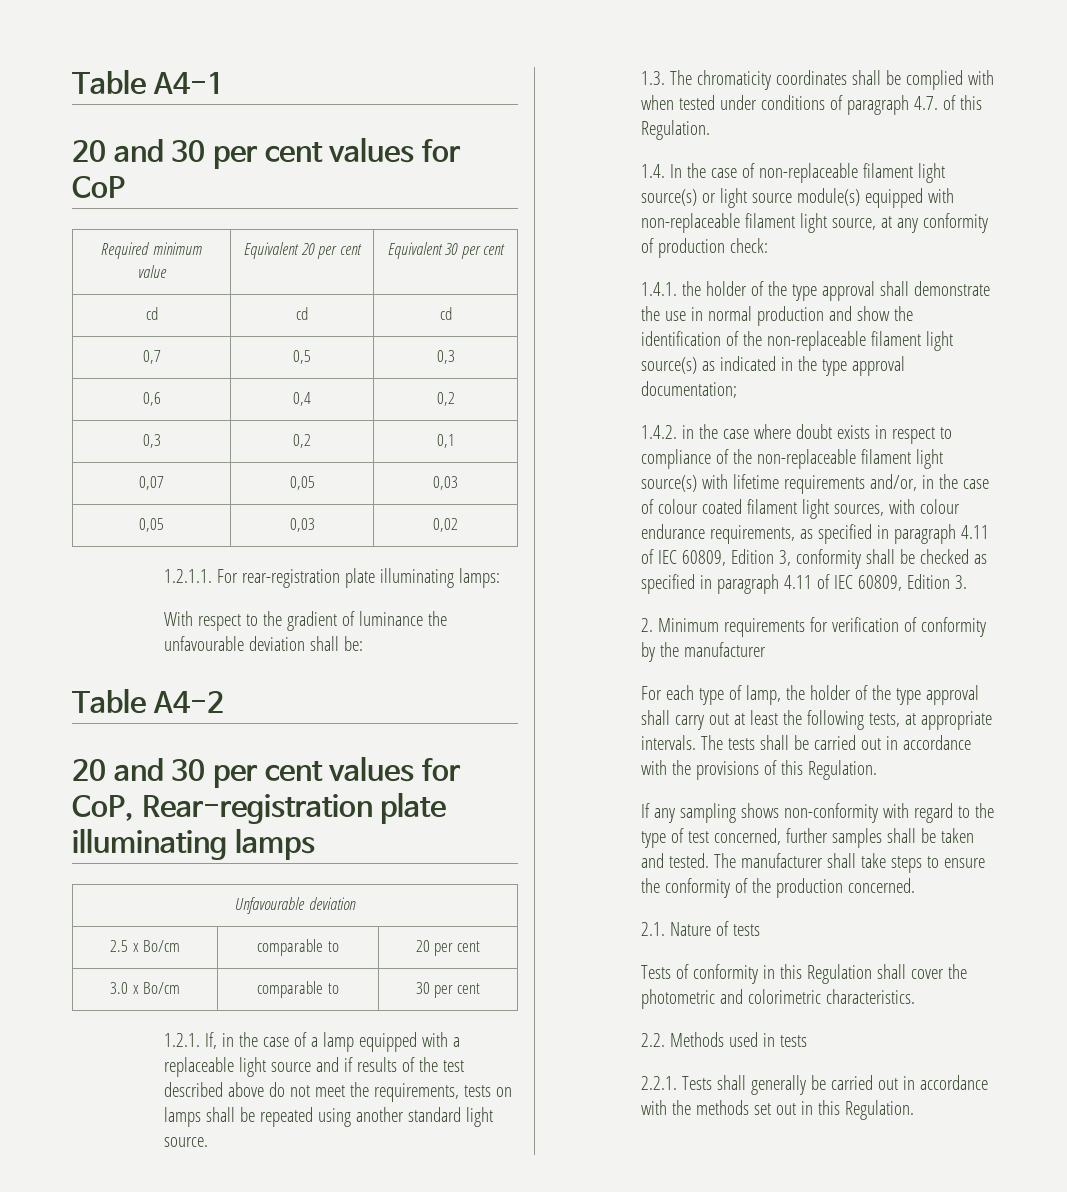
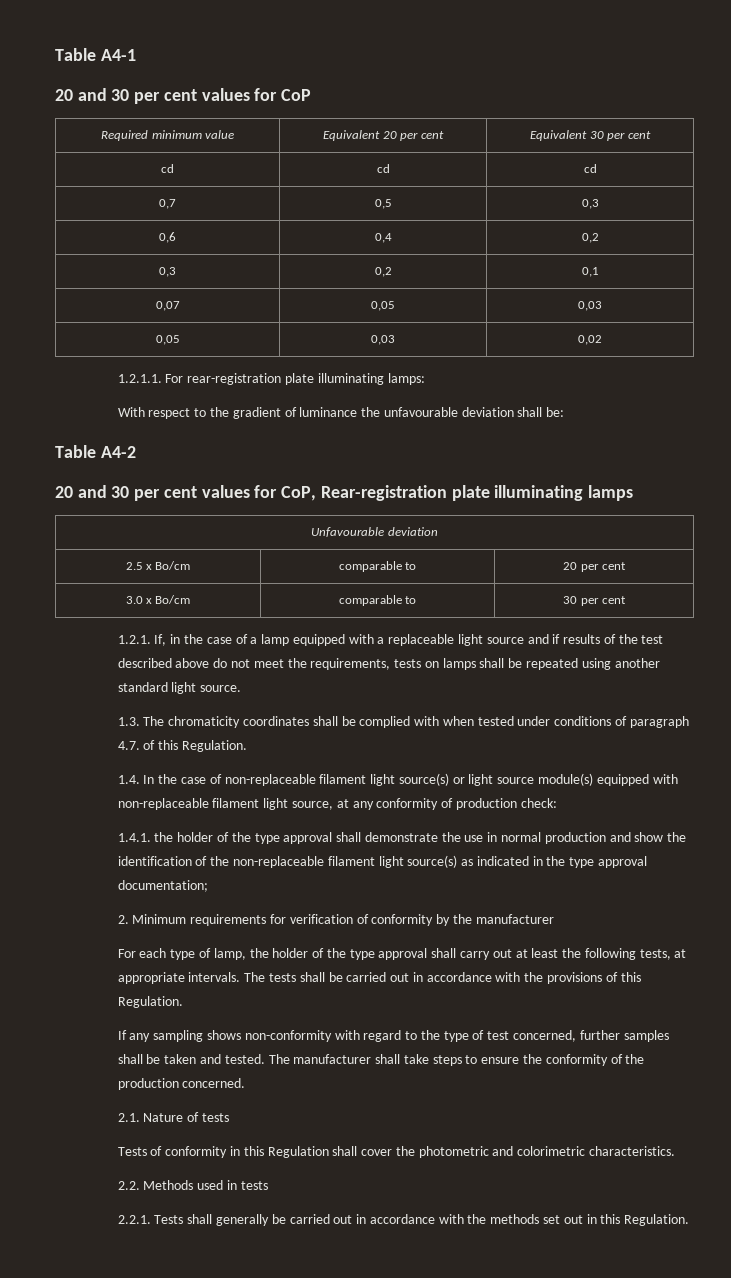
[641,424,953,444] [641,449,944,469] [641,474,990,494] [641,499,961,519] [641,524,990,544] [641,549,988,569] [641,574,968,594] // 1.4.2. in the case where doubt exists in respect to compliance of the non-replaceable filament light source(s) with lifetime requirements and/or, in the case of colour coated filament light sources, with colour endurance requirements, as specified in paragraph 4.11 of IEC 60809, Edition 3, conformity shall be checked as specified in paragraph 4.11 of IEC 60809, Edition 3. -> (208, 886) none

